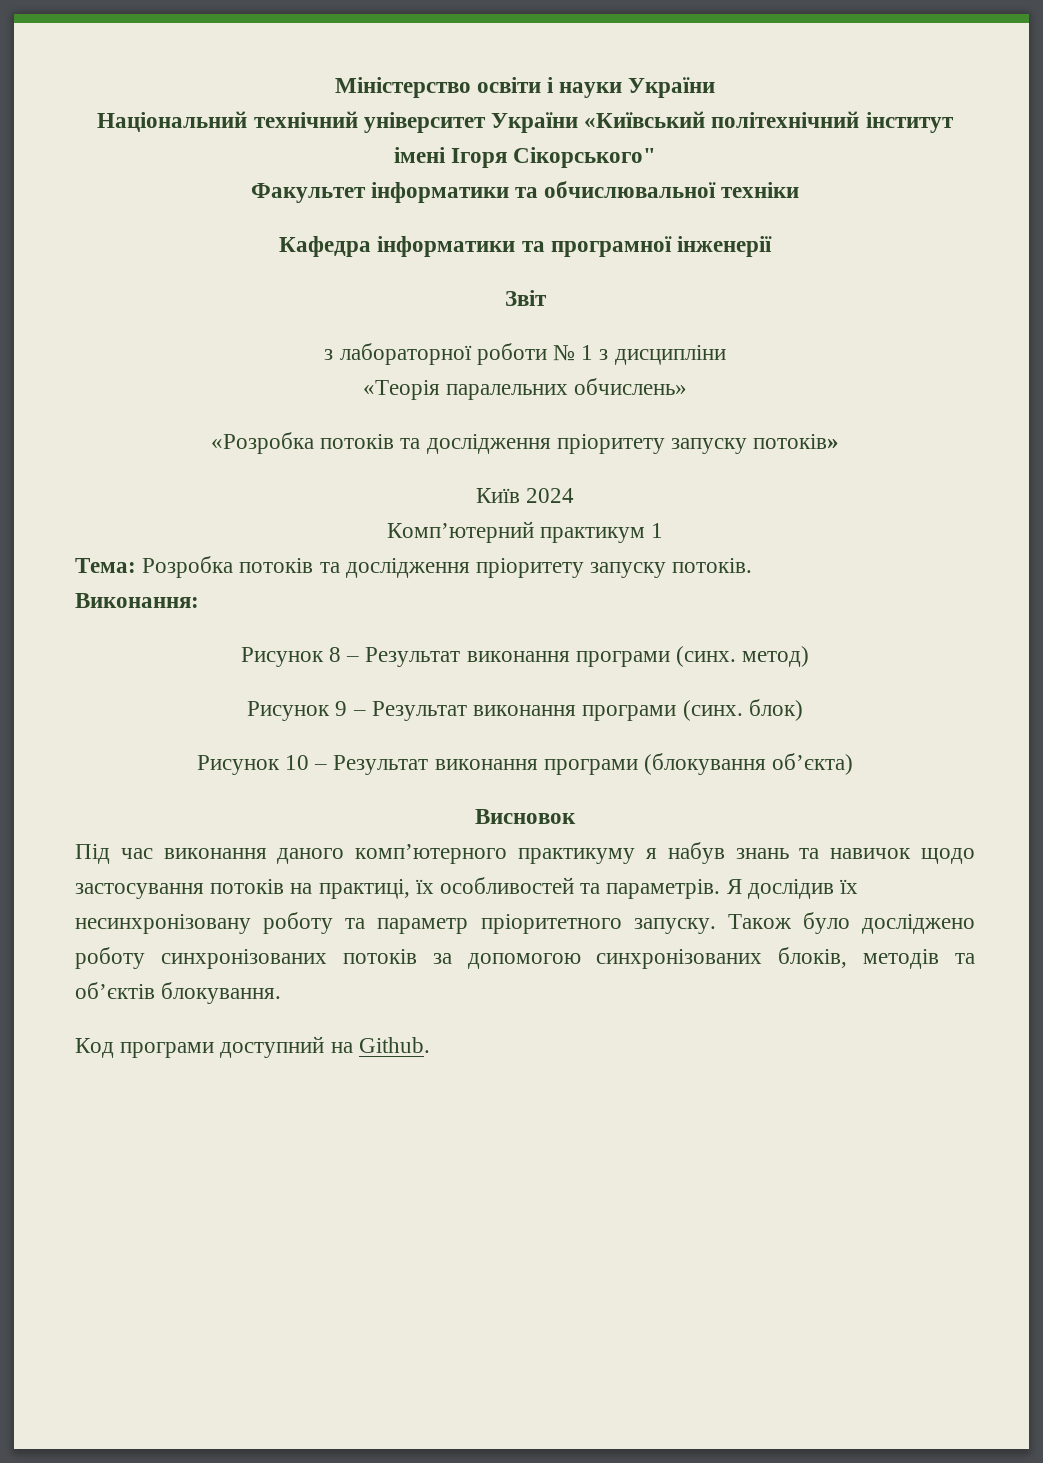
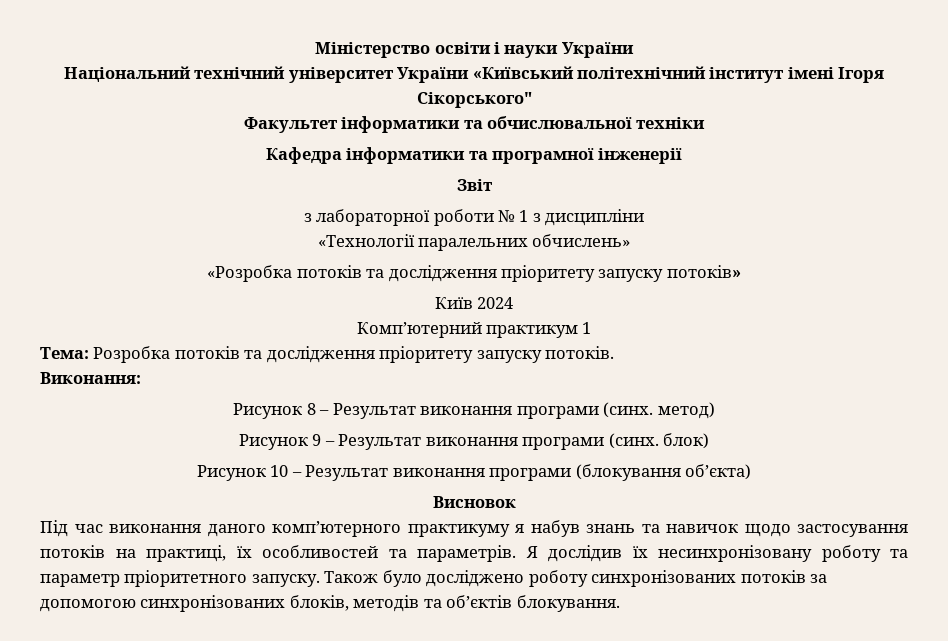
[362,380,440,400] «Теорія -> [317,234,415,247] «Технології
[75,1036,430,1058] // Код програми доступний на Github. -> (620, 603) none

